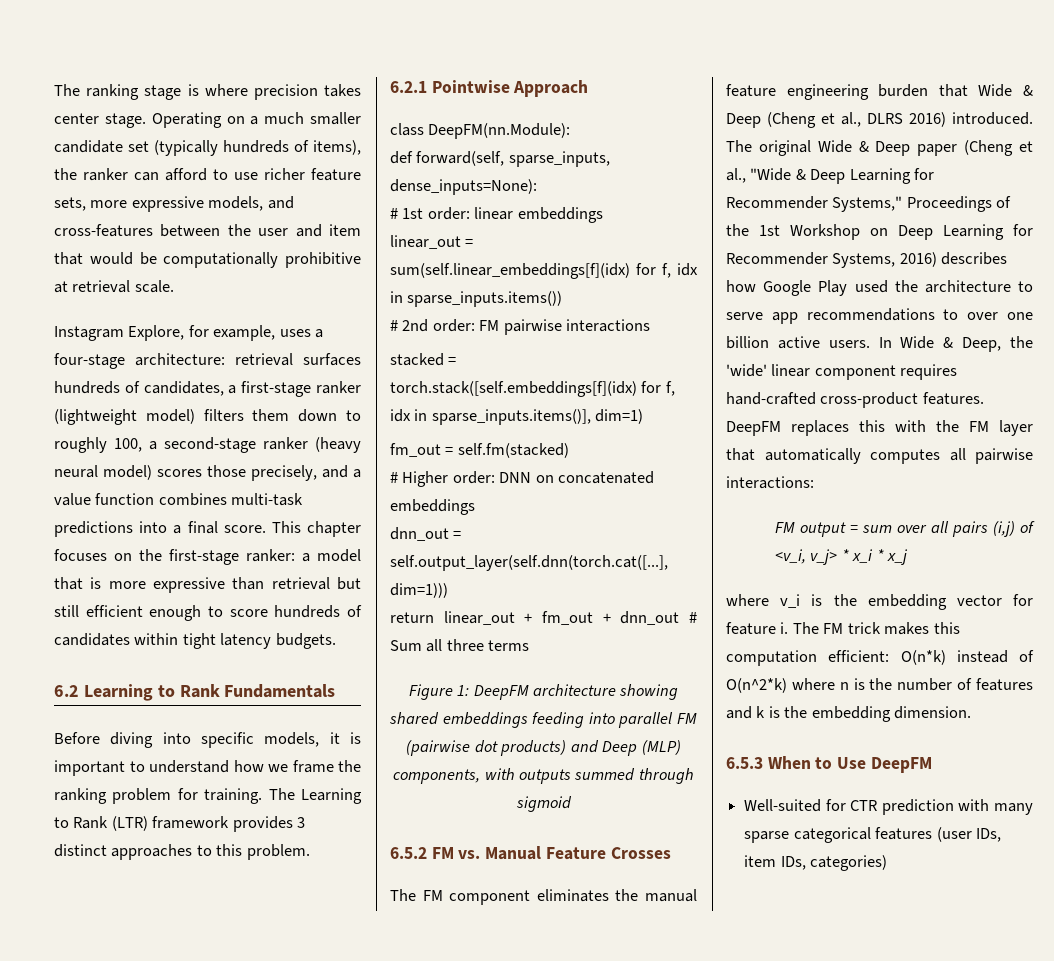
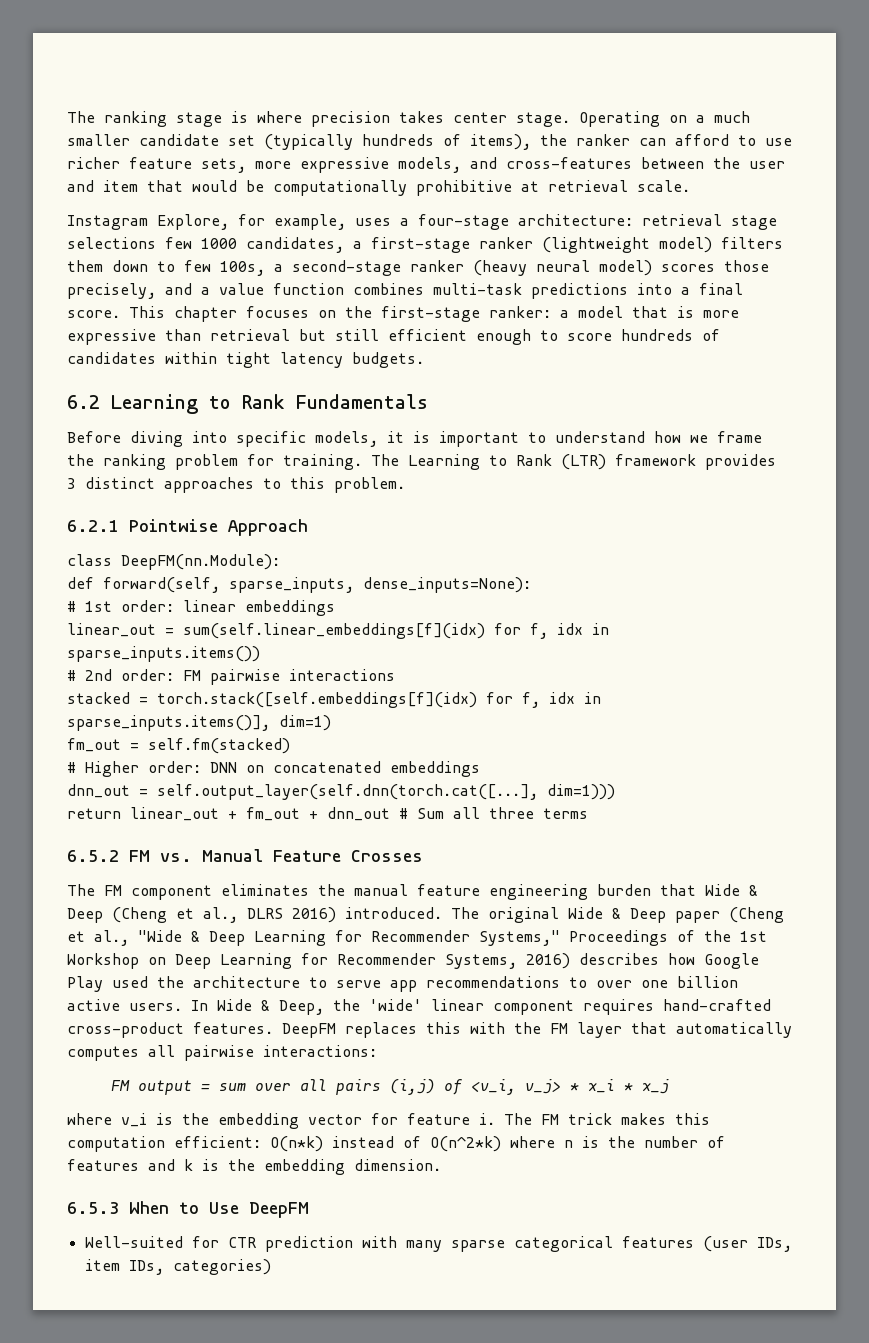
[303,353,361,366] [54,381,140,394] surfaces hundreds of -> [731,215,777,230] [67,237,237,249] stage selections few 1000
[54,437,142,453] roughly 100, -> [184,260,265,276] few 100s,
[408,684,679,700] [389,712,697,728] [406,740,681,756] [393,768,694,784] [515,796,572,812] // Figure 1: DeepFM architecture showing shared embeddings feeding into parallel FM (pairwise dot products) and Deep (MLP) components, with outputs summed through sigmoid -> (588, 813) none

